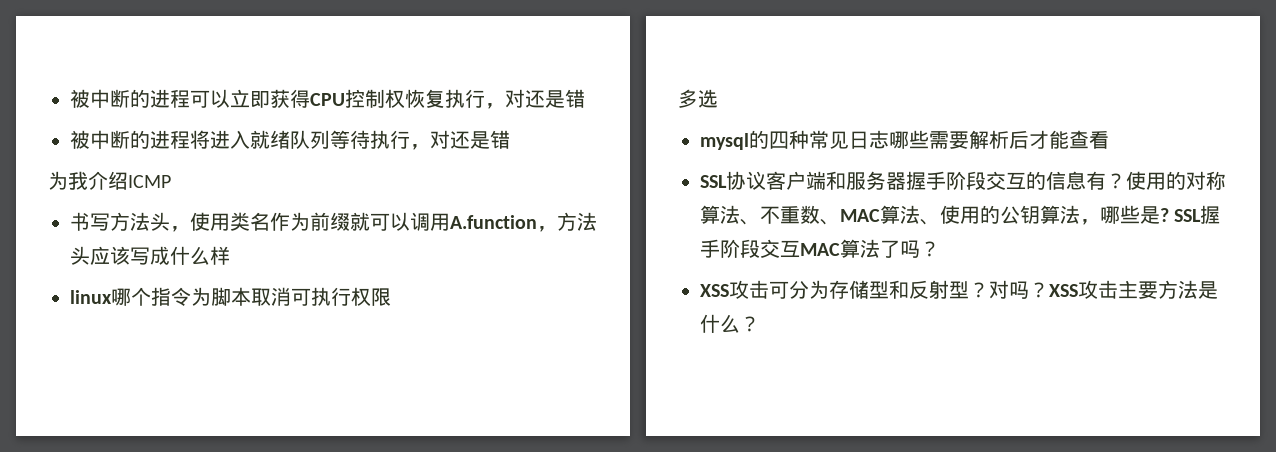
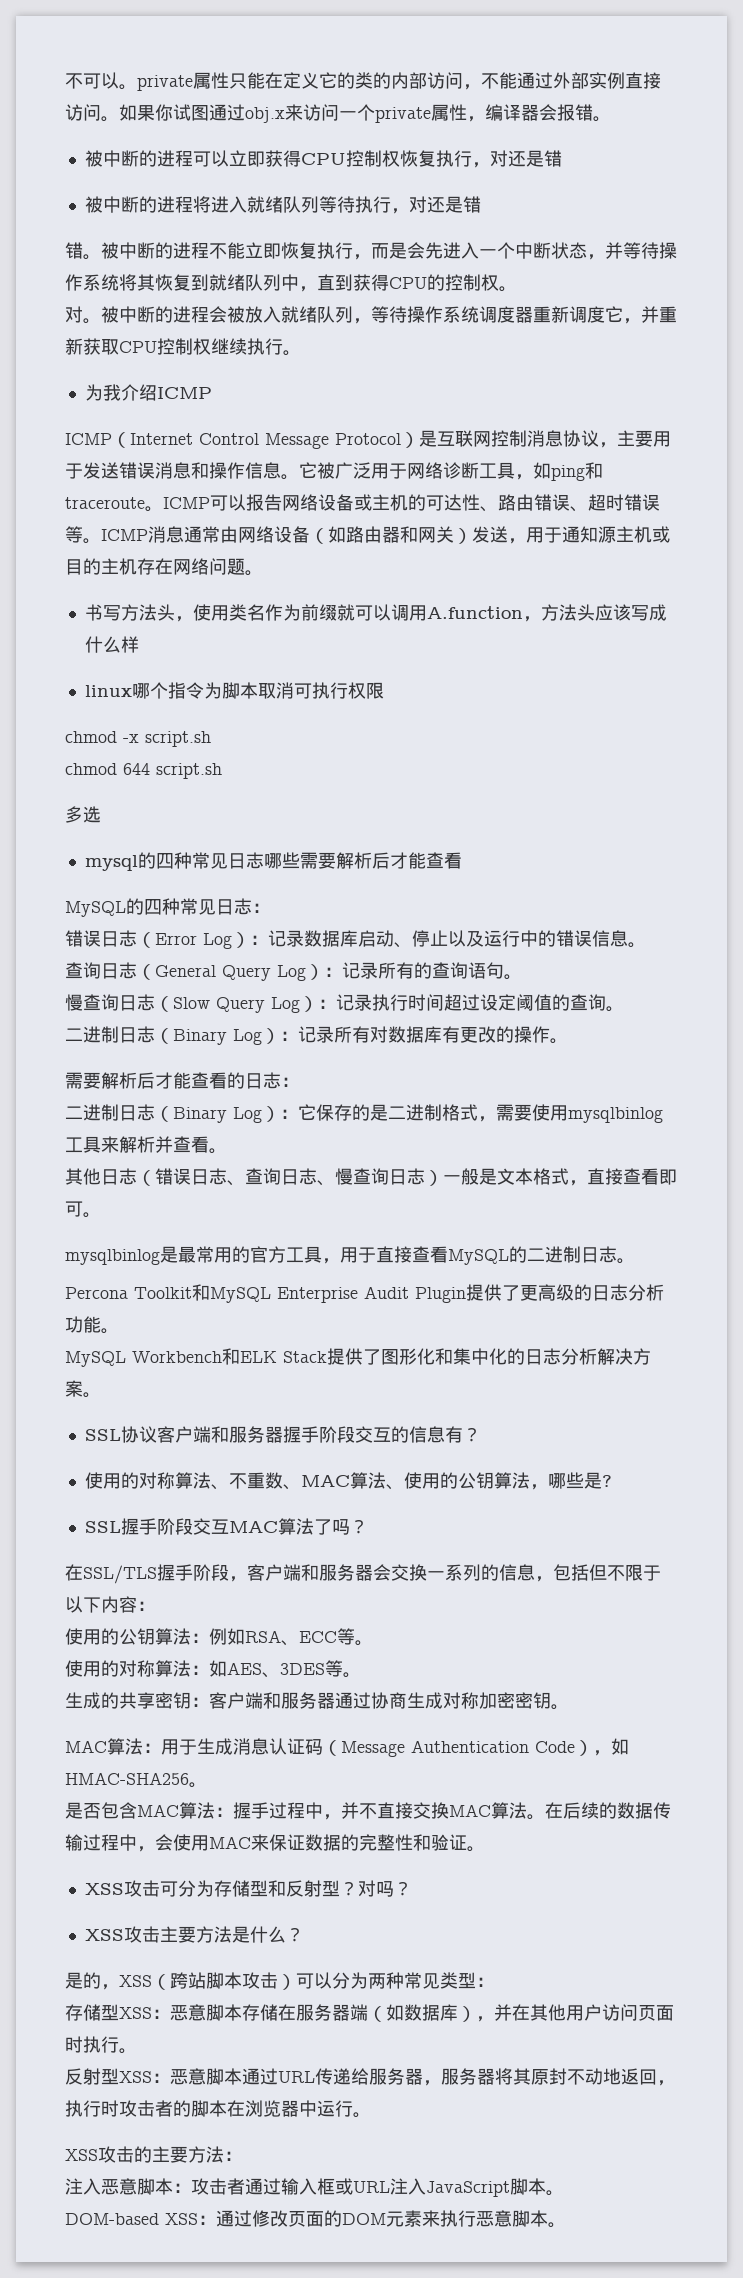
(70, 98) none -> [65,72,661,91] [65,104,611,123] 不可以。private属性只能在定义它的类的内部访问，不能通过外部实例直接访问。如果你试图通过obj.x来访问一个private属性，编译器会报错。 //
[48,171,171,190] 为我介绍ICMP -> [65,242,677,260] [65,274,517,292] [65,306,677,324] [65,338,301,356] [84,384,212,401] [65,430,671,449] [65,462,603,481] [65,494,660,512] [65,526,670,544] [65,558,263,576] 错。被中断的进程不能立即恢复执行，而是会先进入一个中断状态，并等待操作系统将其恢复到就绪队列中，直到获得CPU的控制权。 // 对。被中断的进程会被放入就绪队列，等待操作系统调度器重新调度它，并重新获取CPU控制权继续执行。 // 为我介绍ICMP // ICMP（Internet Control Message Protocol）是互联网控制消息协议，主要用于发送错误消息和操作信息。它被广泛用于网络诊断工具，如ping和traceroute。ICMP可以报告网络设备或主机的可达性、路由错误、超时错误等。ICMP消息通常由网络设备（如路由器和网关）发送，用于通知源主机或目的主机存在网络问题。
(391, 297) none -> [65,731,211,747] [65,763,222,779] // chmod -x script.sh // chmod 644 script.sh
(1109, 140) none -> [65,898,270,917] [65,930,646,949] [65,962,522,981] [65,994,624,1013] [65,1026,568,1045] [65,1072,299,1089] [65,1104,663,1123] [65,1136,227,1154] [65,1168,677,1186] [65,1201,101,1218] [65,1246,635,1265] [65,1284,664,1303] [65,1316,119,1334] [65,1348,651,1367] [65,1380,101,1398] // MySQL的四种常见日志： // 错误日志（Error Log）：记录数据库启动、停止以及运行中的错误信息。 // 查询日志（General Query Log）：记录所有的查询语句。 // 慢查询日志（Slow Query Log）：记录执行时间超过设定阈值的查询。 // 二进制日志（Binary Log）：记录所有对数据库有更改的操作。 // 需要解析后才能查看的日志： // 二进制日志（Binary Log）：它保存的是二进制格式，需要使用mysqlbinlog工具来解析并查看。 // 其他日志（错误日志、查询日志、慢查询日志）一般是文本格式，直接查看即可。 // mysqlbinlog是最常用的官方工具，用于直接查看MySQL的二进制日志。 // Percona Toolkit和MySQL Enterprise Audit Plugin提供了更高级的日志分析功能。 // MySQL Workbench和ELK Stack提供了图形化和集中化的日志分析解决方案。
(1126, 181) none -> (481, 1434) //
(1169, 215) none -> (612, 1481) //
(940, 249) none -> [65,1564,661,1584] [65,1596,155,1613] [65,1628,373,1646] [65,1660,361,1678] [65,1692,569,1710] [65,1738,629,1757] [65,1772,207,1788] [65,1802,671,1820] [65,1834,485,1852] // 在SSL/TLS握手阶段，客户端和服务器会交换一系列的信息，包括但不限于以下内容： // 使用的公钥算法：例如RSA、ECC等。 // 使用的对称算法：如AES、3DES等。 // 生成的共享密钥：客户端和服务器通过协商生成对称加密密钥。 // MAC算法：用于生成消息认证码（Message Authentication Code），如HMAC-SHA256。 // 是否包含MAC算法：握手过程中，并不直接交换MAC算法。在后续的数据传输过程中，会使用MAC来保证数据的完整性和验证。
(1049, 290) none -> (412, 1888) //
(760, 324) none -> [65,1972,494,1990] [65,2004,674,2022] [65,2036,137,2054] [65,2068,675,2086] [65,2100,371,2118] [65,2146,242,2163] [65,2178,564,2197] [65,2210,566,2228] // 是的，XSS（跨站脚本攻击）可以分为两种常见类型： // 存储型XSS：恶意脚本存储在服务器端（如数据库），并在其他用户访问页面时执行。 // 反射型XSS：恶意脚本通过URL传递给服务器，服务器将其原封不动地返回，执行时攻击者的脚本在浏览器中运行。 // XSS攻击的主要方法： // 注入恶意脚本：攻击者通过输入框或URL注入JavaScript脚本。 // DOM-based XSS：通过修改页面的DOM元素来执行恶意脚本。

